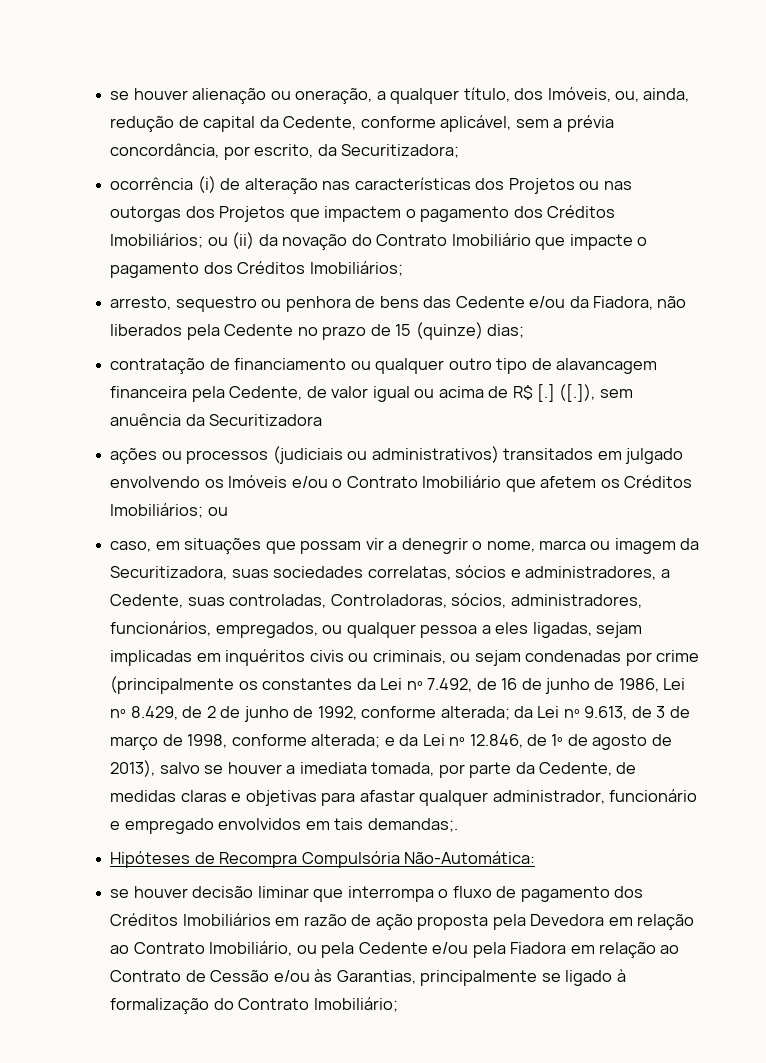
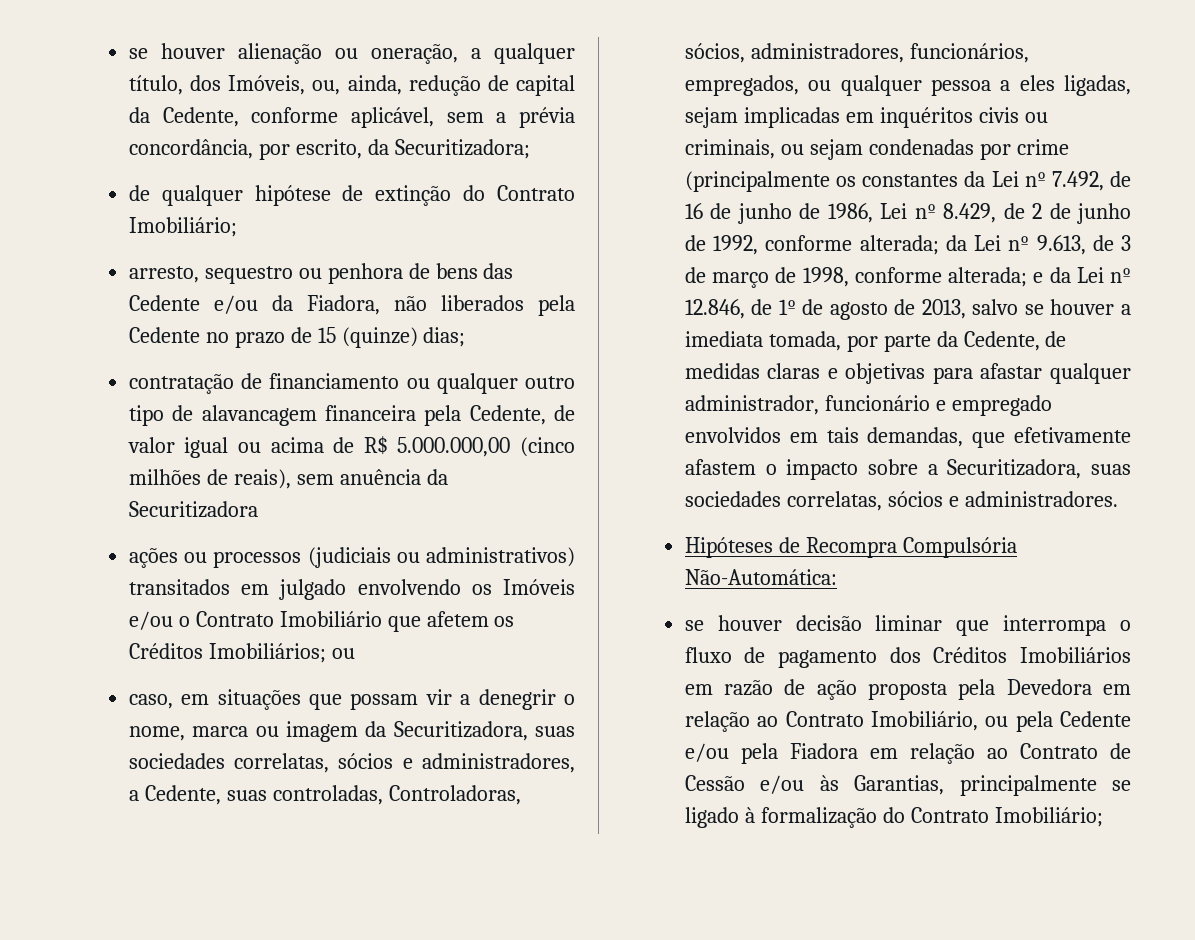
[110,176,632,194] [110,205,616,222] [110,232,648,250] [110,261,403,278] ocorrência (i) de alteração nas características dos Projetos ou nas outorgas dos Projetos que impactem o pagamento dos Créditos Imobiliários; ou (ii) da novação do Contrato Imobiliário que impacte o pagamento dos Créditos Imobiliários; -> [128,185,575,206] [128,217,237,237] de qualquer hipótese de extinção do Contrato Imobiliário;
[537,384,596,402] [.] ([.]), -> [397,437,575,457] [128,469,291,489] 5.000.000,00 (cinco milhões de reais),
[110,760,156,777] 2013), -> [921,299,966,319] 2013,
[367,818,458,832] demandas;. -> [867,427,1131,448] [684,459,1131,480] [684,491,1118,511] demandas, que efetivamente afastem o impacto sobre a Securitizadora, suas sociedades correlatas, sócios e administradores.

